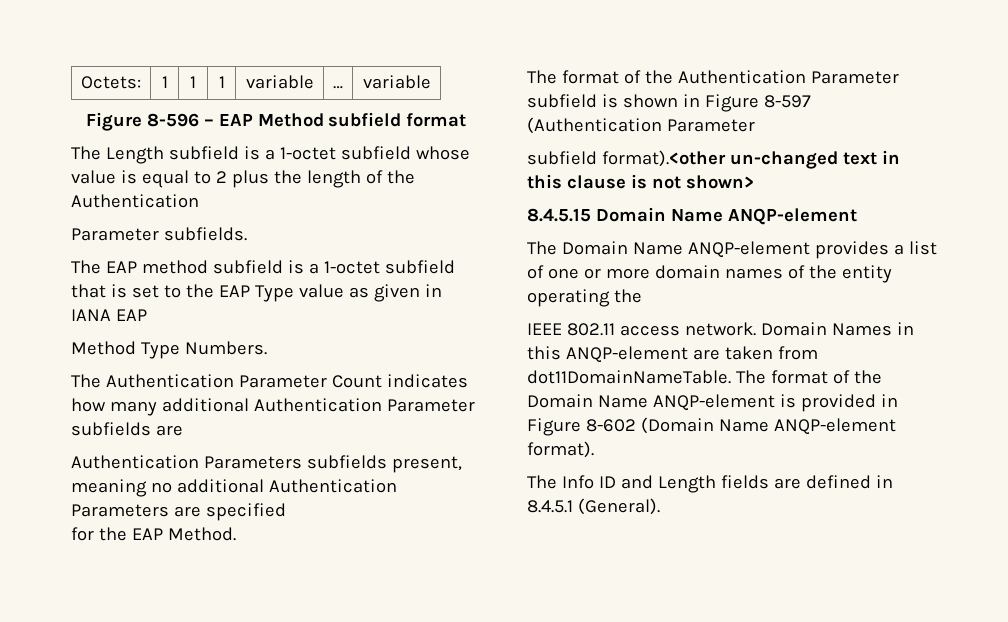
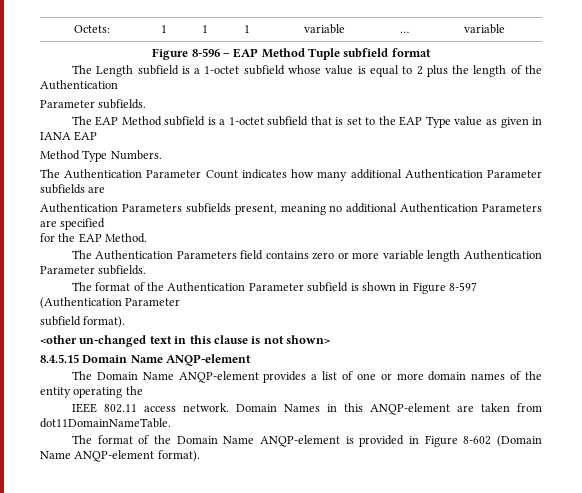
(324, 120) none -> [308,48,341,60] Tuple
[141,260,208,274] method -> [121,116,162,126] Method
(236, 534) none -> [71,250,542,262] [40,265,147,275] // The Authentication Parameters field contains zero or more variable length Authentication Parameter subfields.
[601,150,726,167] format).<other -> [83,316,126,328] [40,335,77,344] format). // <other
(731, 377) none -> (171, 423) //
[527,475,893,493] [527,498,660,515] // The Info ID and Length fields are defined in 8.4.5.1 (General). -> (200, 456) none

